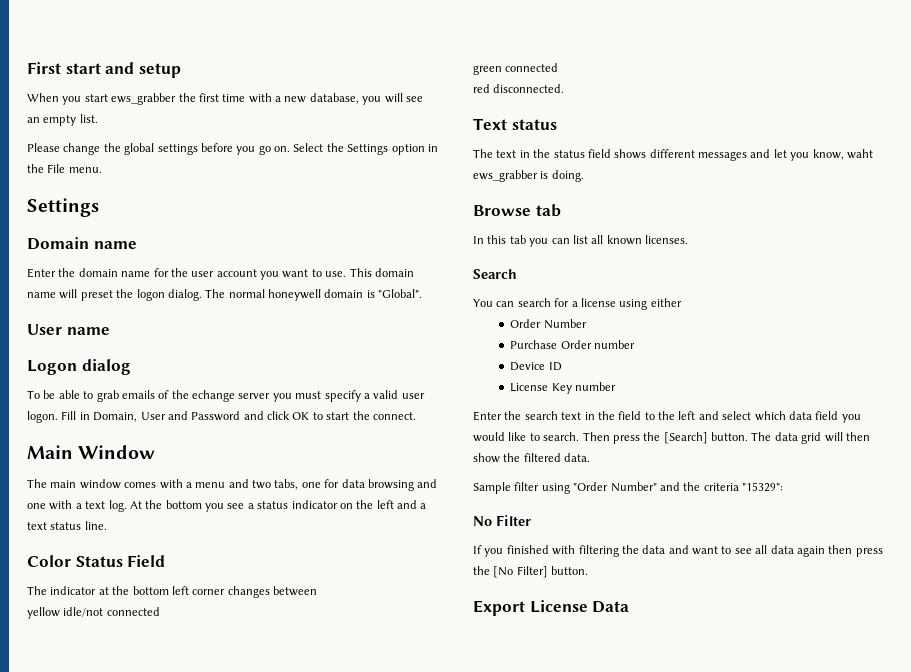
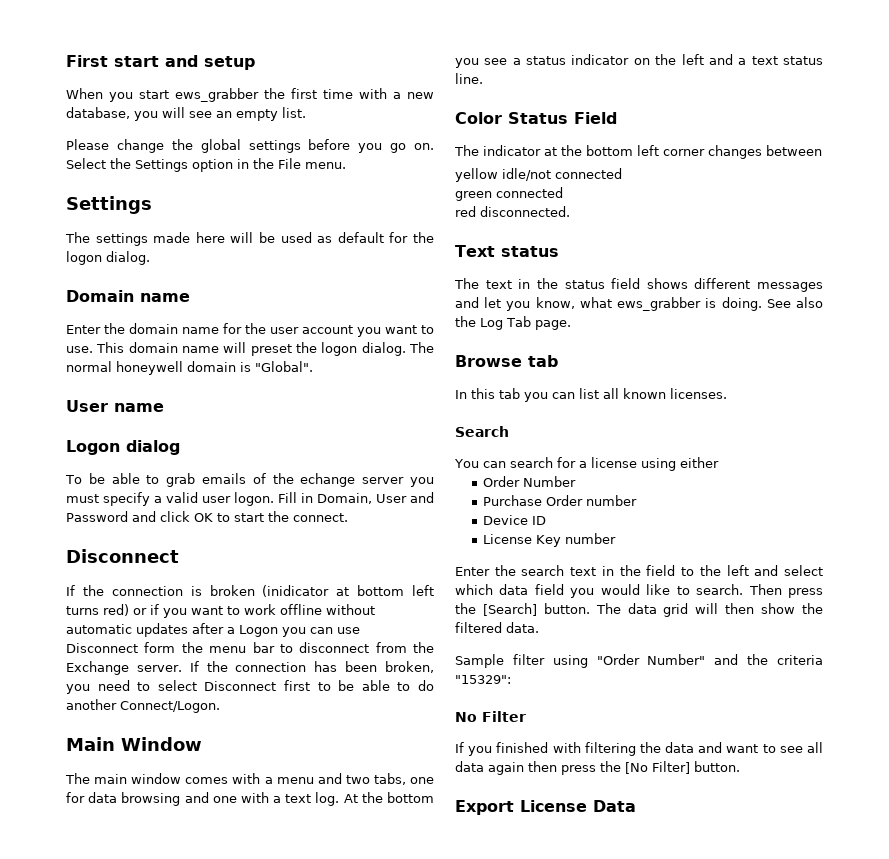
(99, 207) none -> [65,232,434,246] [66,251,150,265] // The settings made here will be used as default for the logon dialog.
(416, 416) none -> [66,549,179,563] [66,585,434,597] [66,604,375,618] [66,623,360,637] [66,642,434,653] [66,661,434,675] [66,680,435,694] [66,699,220,713] // Disconnect // If the connection is broken (inidicator at bottom left turns red) or if you want to work offline without automatic updates after a Logon you can use Disconnect form the menu bar to disconnect from the Exchange server. If the connection has been broken, you need to select Disconnect first to be able to do another Connect/Logon.
[846,149,873,159] waht -> [579,297,612,308] what
(584, 176) none -> [766,297,823,308] [455,316,571,330] See also the Log Tab page.

